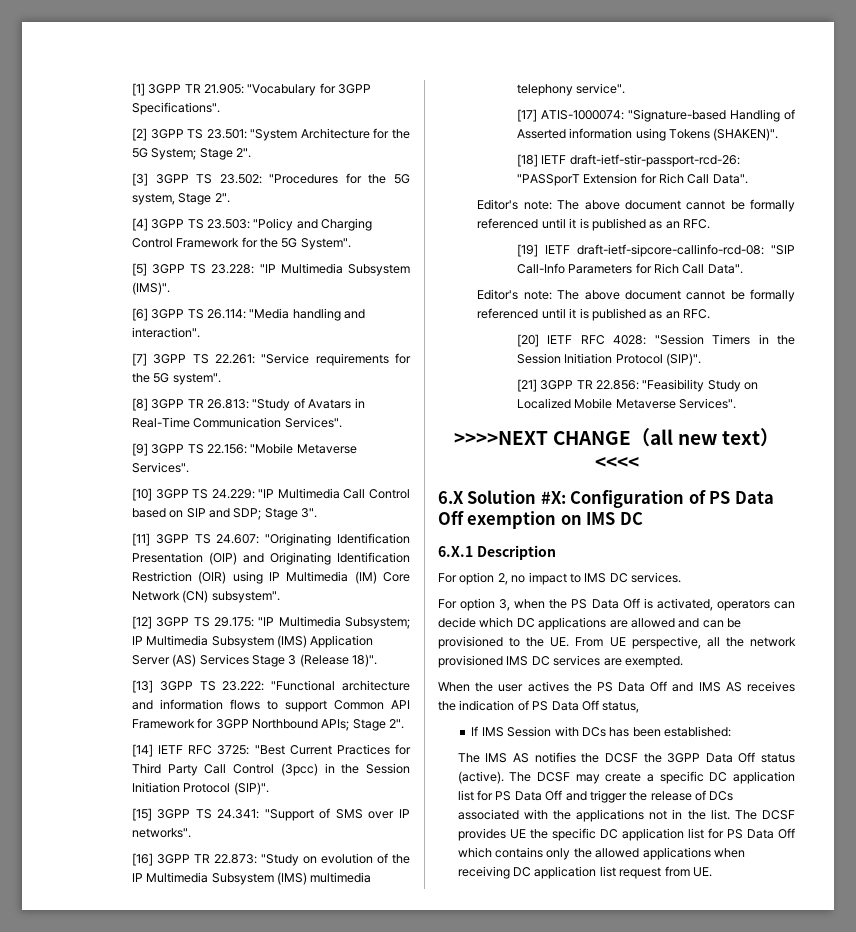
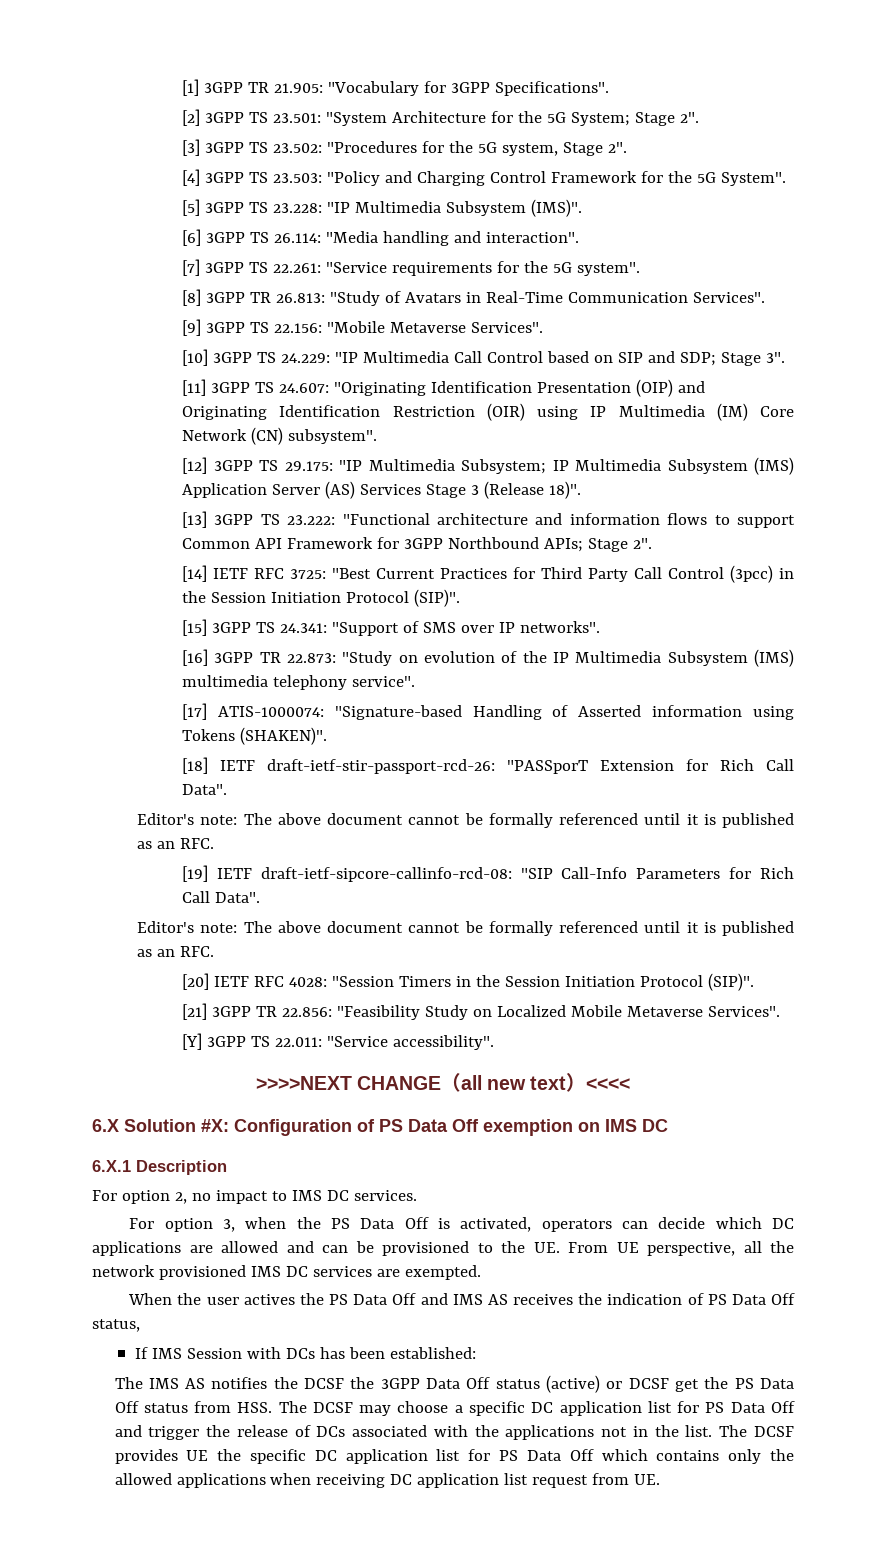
(737, 403) none -> [182,1033,494,1050] // [Y] 3GPP TS 22.011: "Service accessibility".
[457,771,504,784] (active). -> [546,1375,794,1393] [114,1401,273,1413] (active) or DCSF get the PS Data Off status from HSS.
[605,772,642,782] create -> [397,1401,449,1413] choose

